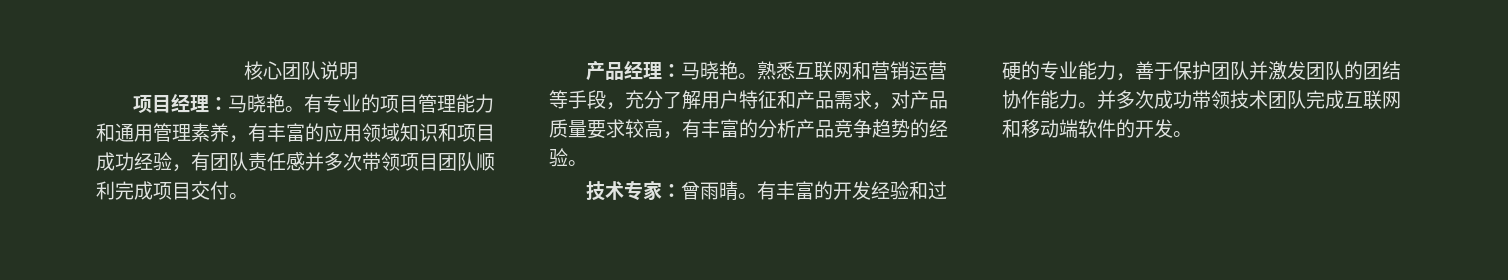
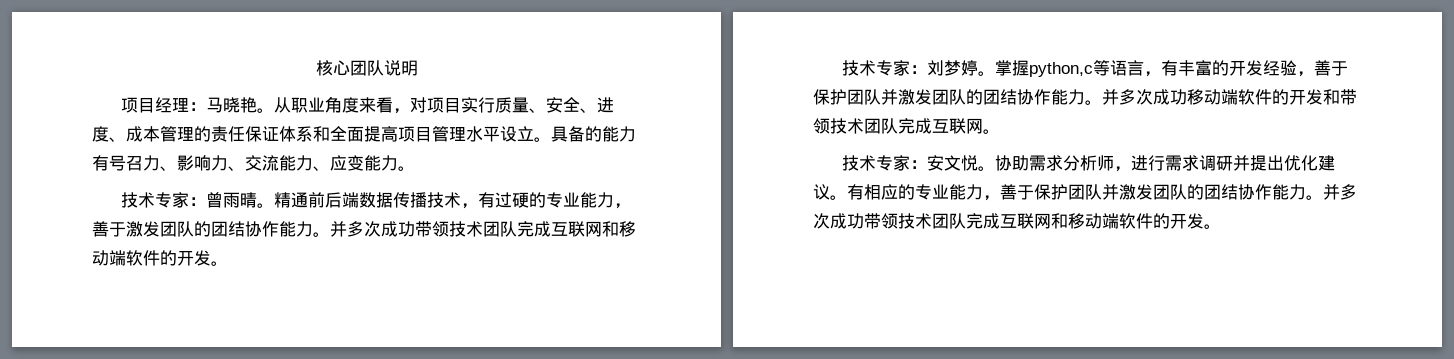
[304,94,495,113] [96,123,495,143] [96,152,495,172] [96,181,248,200] [586,61,948,81] [549,90,948,110] [549,119,948,139] [549,148,568,167] 有专业的项目管理能力和通用管理素养，有丰富的应用领域知识和项目成功经验，有团队责任感并多次带领项目团队顺利完成项目交付。 // 产品经理：马晓艳。熟悉互联网和营销运营等手段，充分了解用户特征和产品需求，对产品质量要求较高，有丰富的分析产品竞争趋势的经验 -> [274,96,615,114] [92,126,636,142] [92,155,398,171] 从职业角度来看，对项目实行质量、安全、进度、成本管理的责任保证体系和全面提高项目管理水平设立。具备的能力有号召力、影响力、交流能力、应变能力
[757,181,948,200] [1002,62,1021,80] 有丰富的开发经验和过硬 -> [274,192,632,209] [92,221,636,237] [92,250,228,266] [842,60,1349,77] [813,89,1357,105] [813,118,1000,134] [842,155,1336,172] [813,184,898,200] 精通前后端数据传播技术，有过硬的专业能力，善于激发团队的团结协作能力。并多次成功带领技术团队完成互联网和移动端软件的开发。 // 技术专家：刘梦婷。掌握python,c等语言，有丰富的开发经验，善于保护团队并激发团队的团结协作能力。并多次成功移动端软件的开发和带领技术团队完成互联网。 // 技术专家：安文悦。协助需求分析师，进行需求调研并提出优化建议。有相应

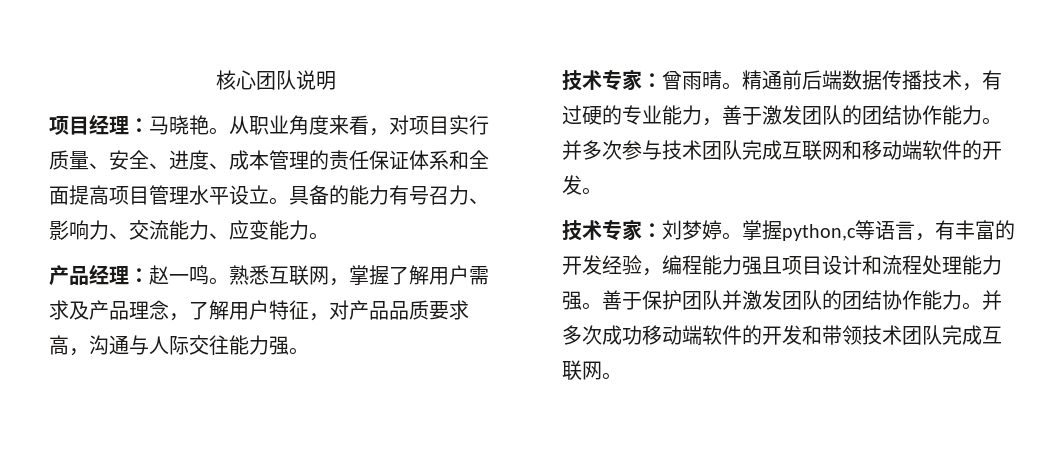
(415, 168) none -> [49,265,489,286] [49,300,469,321] [49,335,309,356] // 产品经理：赵一鸣。熟悉互联网，掌握了解用户需求及产品理念，了解用户特征，对产品品质要求高，沟通与人际交往能力强。
[381,221,449,237] 成功带领 -> [622,140,662,160] 参与
(1315, 74) none -> [662,255,1002,275] [562,291,602,310] 编程能力强且项目设计和流程处理能力强。
[842,155,1336,172] [813,184,1357,201] [813,213,1221,229] // 技术专家：安文悦。协助需求分析师，进行需求调研并提出优化建议。有相应的专业能力，善于保护团队并激发团队的团结协作能力。并多次成功带领技术团队完成互联网和移动端软件的开发。 -> (622, 376) none

